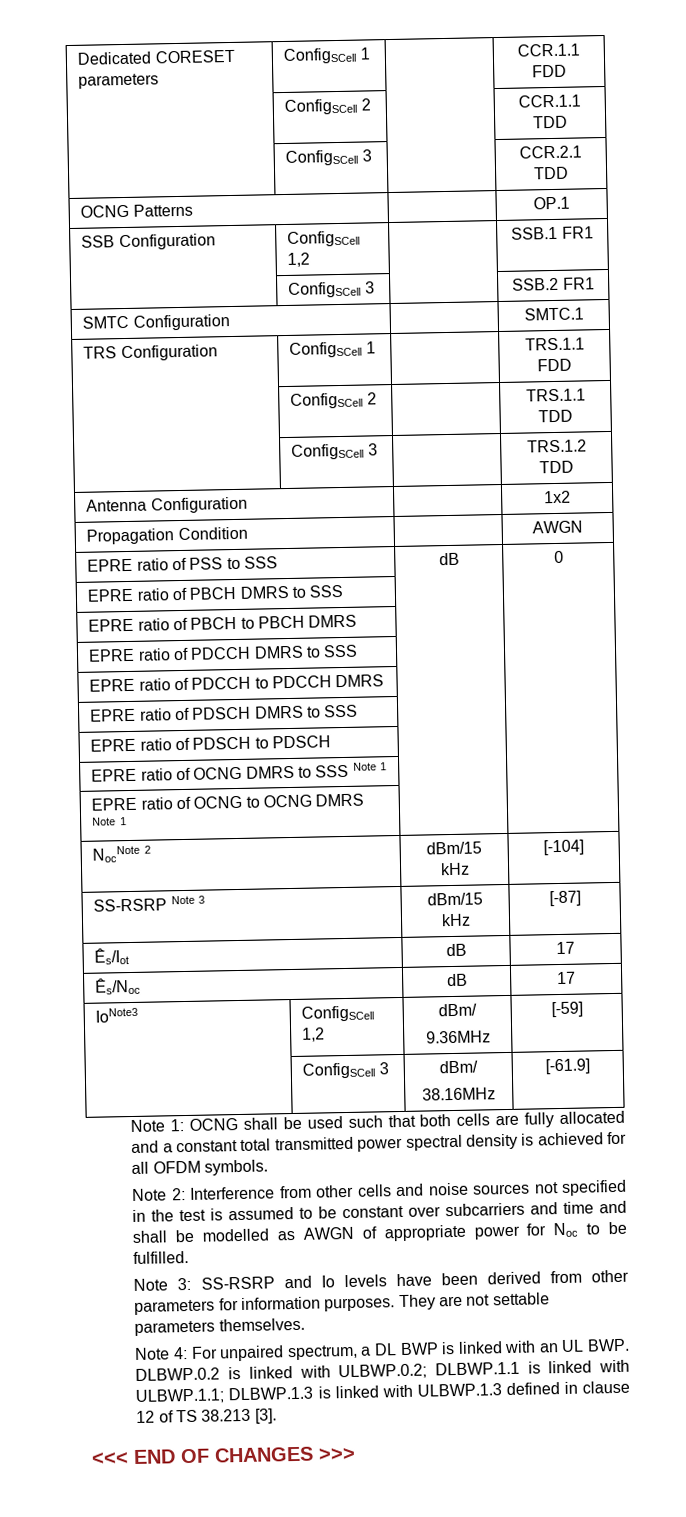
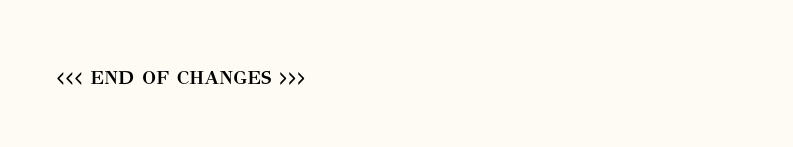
[77,49,235,65] [78,73,160,89] [283,47,370,64] [517,43,580,57] [532,64,567,78] [284,98,371,115] [518,94,581,108] [533,115,568,129] [285,149,372,166] [519,145,582,159] [533,166,569,180] [80,203,193,218] [533,196,570,210] [81,233,216,251] [287,230,361,247] [287,252,311,267] [511,226,594,240] [288,281,375,298] [512,277,595,291] [82,314,230,331] [523,307,584,321] [83,344,218,362] [289,341,376,358] [524,337,585,351] [537,358,572,372] [290,392,377,409] [525,388,586,402] [538,409,573,423] [291,443,378,460] [526,439,587,453] [539,460,574,474] [86,496,248,514] [544,490,571,504] [86,526,248,545] [532,520,583,534] [87,556,278,572] [438,552,460,566] [553,550,564,564] [87,584,344,602] [88,614,358,632] [88,644,359,662] [89,674,385,692] [90,704,359,722] [90,735,331,752] [91,762,387,782] [91,793,365,811] [92,817,127,826] [92,845,151,863] [426,841,482,855] [439,862,470,876] [543,839,584,856] [93,895,206,912] [427,892,483,906] [440,913,471,927] [548,890,581,907] [94,948,130,965] [445,943,467,957] [556,941,575,955] [95,977,142,995] [446,973,468,987] [557,971,576,985] [95,1007,139,1023] [301,1005,375,1022] [302,1027,326,1042] [438,1003,477,1017] [425,1030,491,1044] [550,1001,583,1018] [302,1062,389,1079] [439,1060,478,1074] [422,1087,496,1101] [545,1058,590,1075] [130,1110,625,1133] [131,1131,628,1154] [131,1159,269,1176] [132,1179,627,1202] [132,1200,627,1223] [132,1221,627,1244] [133,1250,190,1265] [133,1269,629,1291] [134,1292,550,1315] [134,1317,305,1336] [134,1338,630,1362] [135,1359,630,1381] [135,1380,630,1404] [136,1408,277,1424] Dedicated CORESET parameters | ConfigSCell 1 | | CCR.1.1 FDD // | ConfigSCell 2 | | CCR.1.1 TDD // | ConfigSCell 3 | | CCR.2.1 TDD // OCNG Patterns | | OP.1 // SSB Configuration | ConfigSCell 1,2 | | SSB.1 FR1 // | ConfigSCell 3 | | SSB.2 FR1 // SMTC Configuration | | SMTC.1 // TRS Configuration | ConfigSCell 1 | | TRS.1.1 FDD // | ConfigSCell 2 | | TRS.1.1 TDD // | ConfigSCell 3 | | TRS.1.2 TDD // Antenna Configuration | | 1x2 // Propagation Condition | | AWGN // EPRE ratio of PSS to SSS | dB | 0 // EPRE ratio of PBCH DMRS to SSS | | // EPRE ratio of PBCH to PBCH DMRS | | // EPRE ratio of PDCCH DMRS to SSS | | // EPRE ratio of PDCCH to PDCCH DMRS | | // EPRE ratio of PDSCH DMRS to SSS | | // EPRE ratio of PDSCH to PDSCH | | // EPRE ratio of OCNG DMRS to SSS Note 1 | | // EPRE ratio of OCNG to OCNG DMRS Note 1 | | // NocNote 2 | dBm/15 kHz | [-104] // SS-RSRP Note 3 | dBm/15 kHz | [-87] // Ês/Iot | dB | 17 // Ês/Noc | dB | 17 // IoNote3 | ConfigSCell 1,2 | dBm/ // 9.36MHz | [-59] // | ConfigSCell 3 | dBm/ // 38.16MHz | [-61.9] // Note 1: OCNG shall be used such that both cells are fully allocated and a constant total transmitted power spectral density is achieved for all OFDM symbols. // Note 2: Interference from other cells and noise sources not specified in the test is assumed to be constant over subcarriers and time and shall be modelled as AWGN of appropriate power for Noc to be fulfilled. // Note 3: SS-RSRP and Io levels have been derived from other parameters for information purposes. They are not settable parameters themselves. // Note 4: For unpaired spectrum, a DL BWP is linked with an UL BWP. DLBWP.0.2 is linked with ULBWP.0.2; DLBWP.1.1 is linked with ULBWP.1.1; DLBWP.1.3 is linked with ULBWP.1.3 defined in clause 12 of TS 38.213 [3]. // -> (55, 78) none

